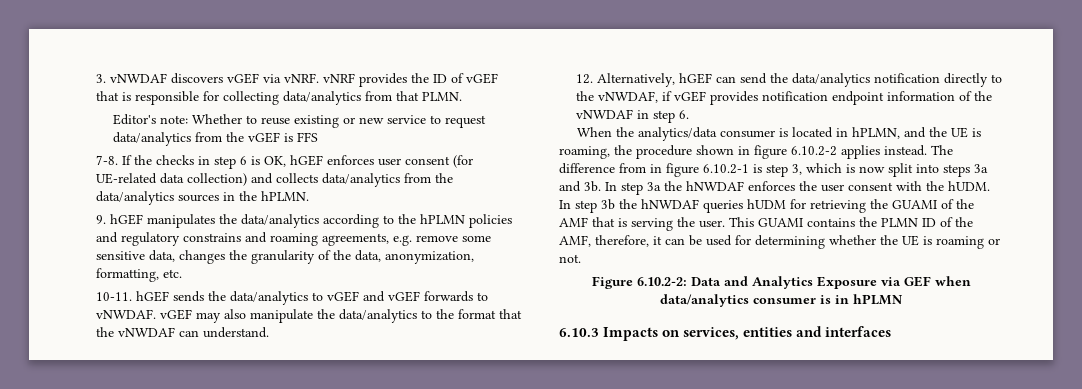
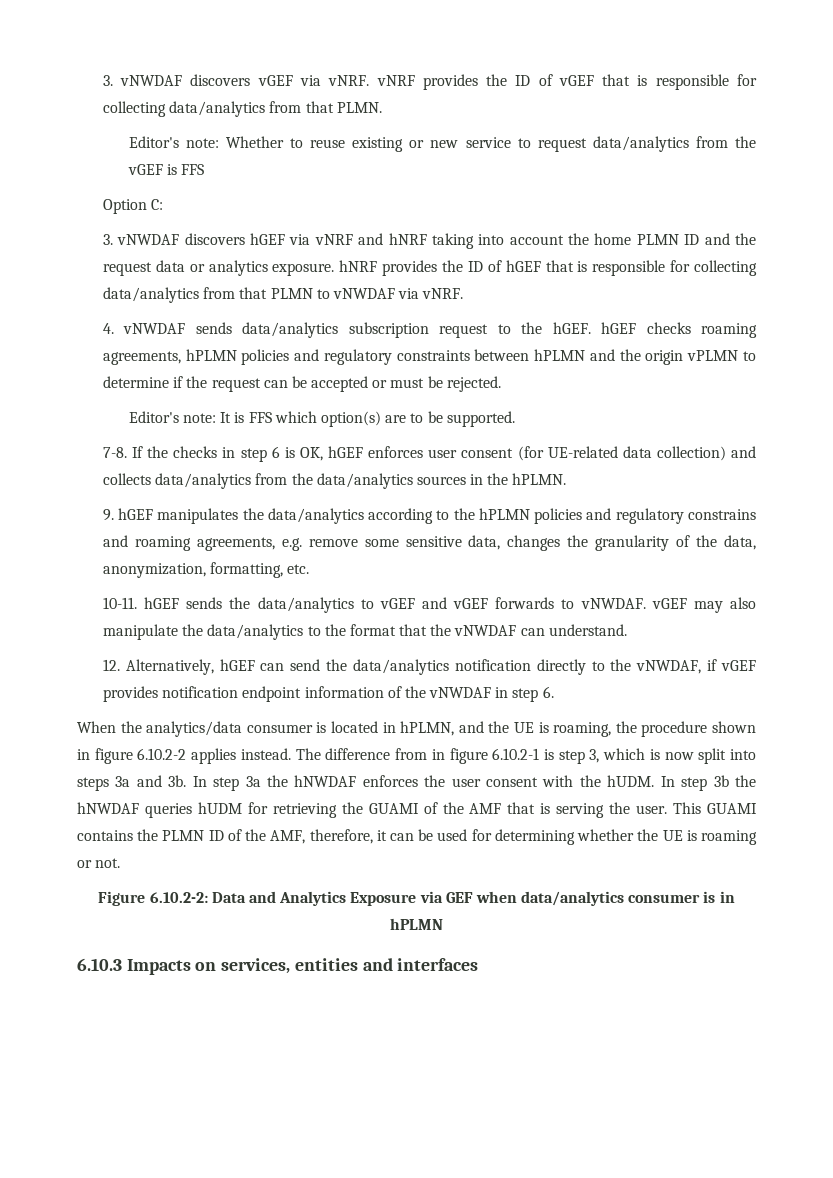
(319, 137) none -> [102,199,164,214] [102,233,756,249] [102,260,758,276] [102,287,464,303] [102,322,757,338] [102,349,756,365] [102,376,501,392] [128,411,515,427] // Option C: // 3. vNWDAF discovers hGEF via vNRF and hNRF taking into account the home PLMN ID and the request data or analytics exposure. hNRF provides the ID of hGEF that is responsible for collecting data/analytics from that PLMN to vNWDAF via vNRF. // 4. vNWDAF sends data/analytics subscription request to the hGEF. hGEF checks roaming agreements, hPLMN policies and regulatory constraints between hPLMN and the origin vPLMN to determine if the request can be accepted or must be rejected. // Editor's note: It is FFS which option(s) are to be supported.

